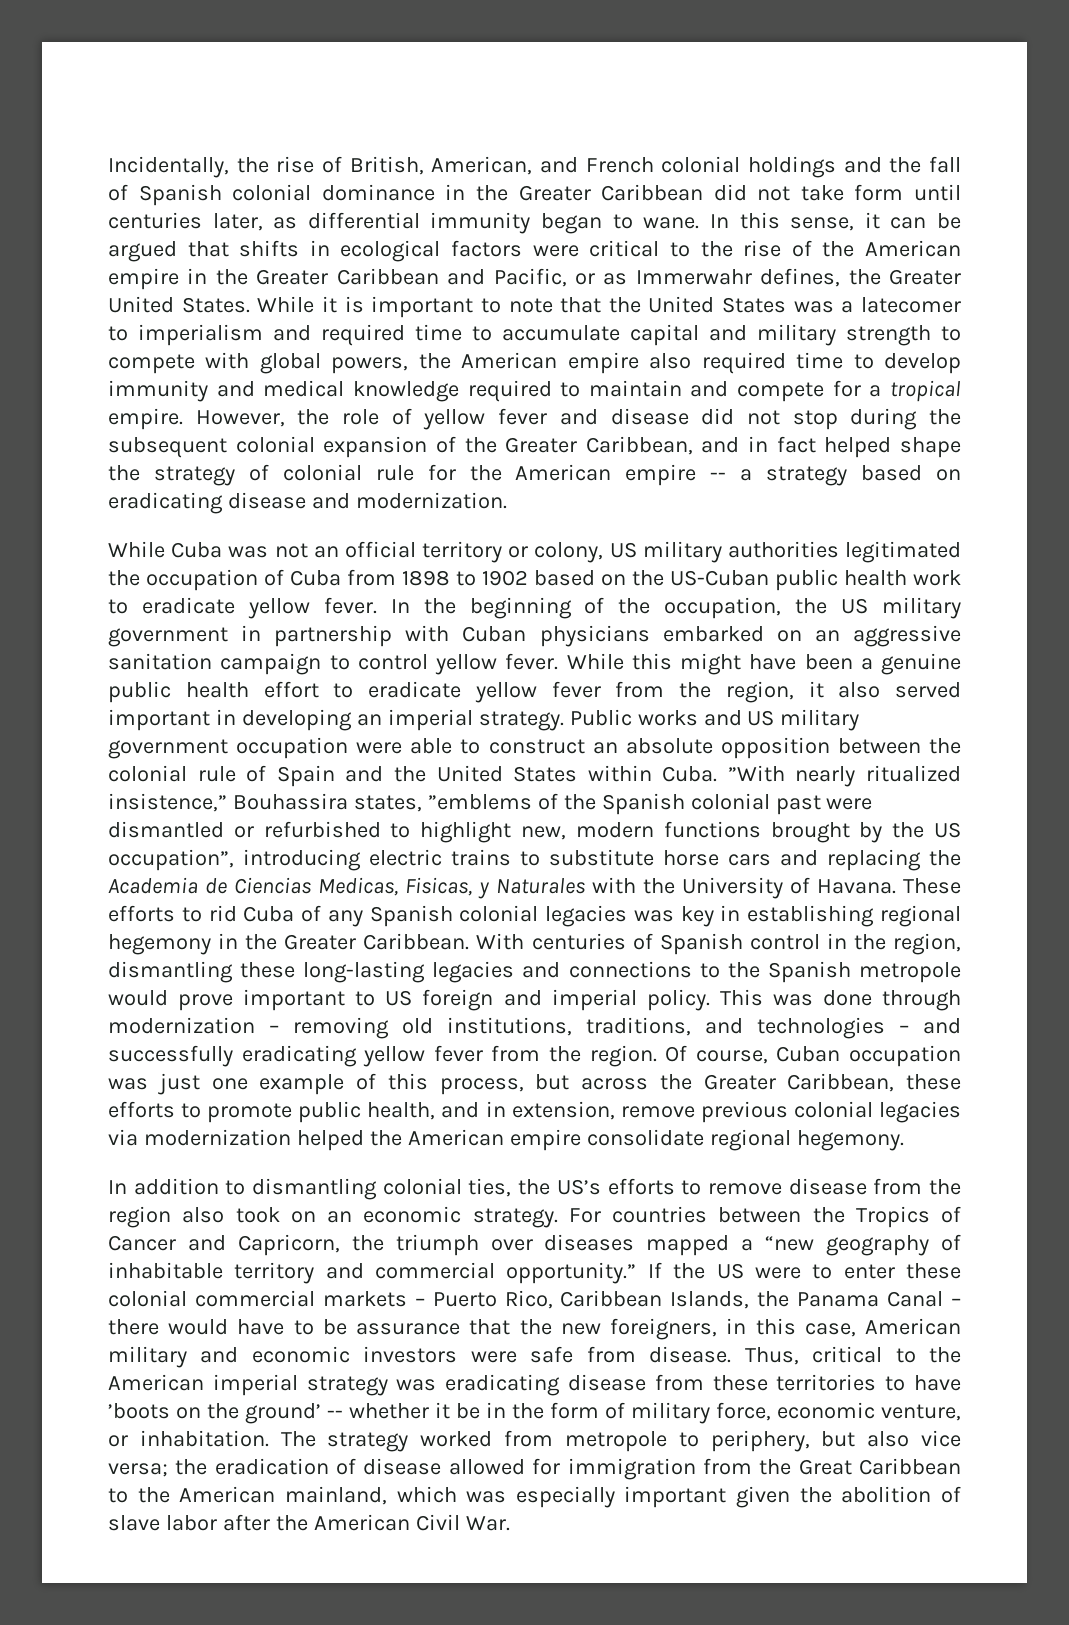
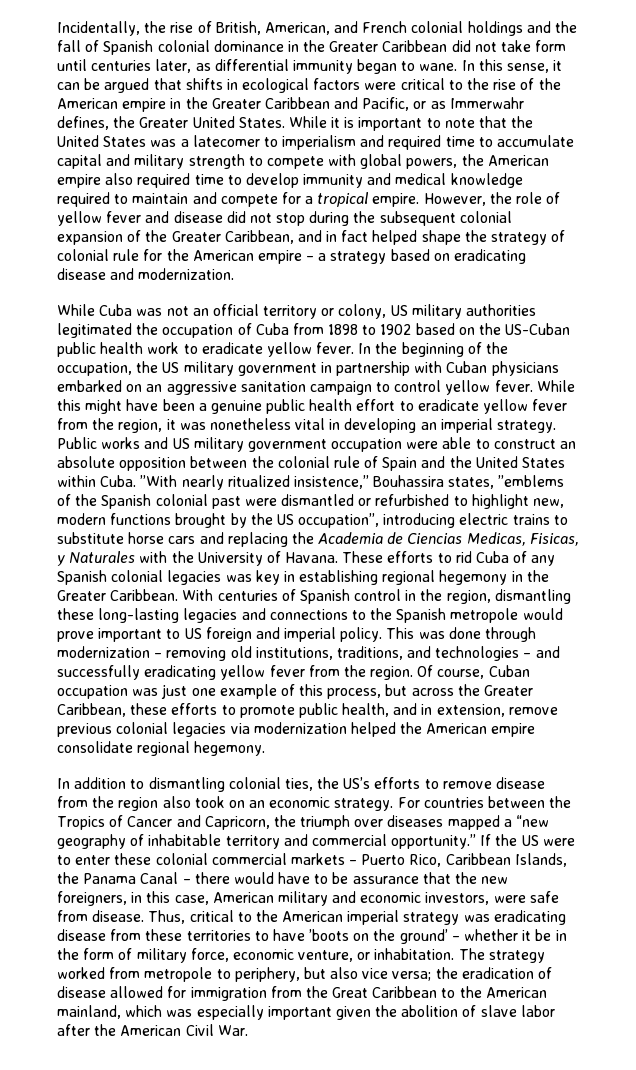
[710,472,727,480] -- -> [306,256,315,261] –
[838,682,961,698] [108,709,210,731] also served important -> [179,418,326,430] was nonetheless vital
[363,1346,458,1363] investors -> [425,892,490,905] investors,
[327,1410,343,1418] -- -> [451,936,460,941] –

